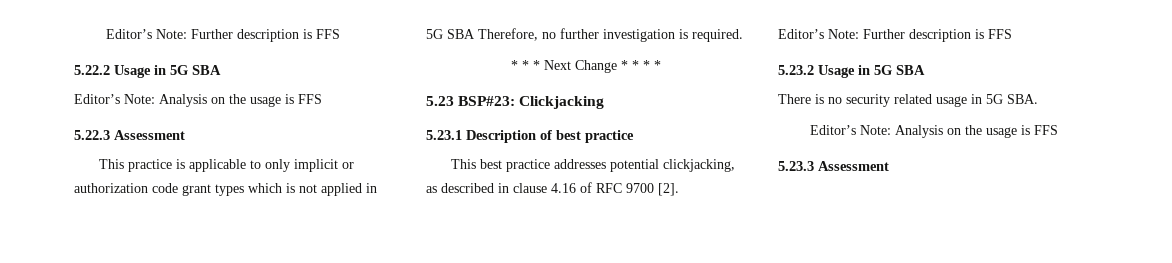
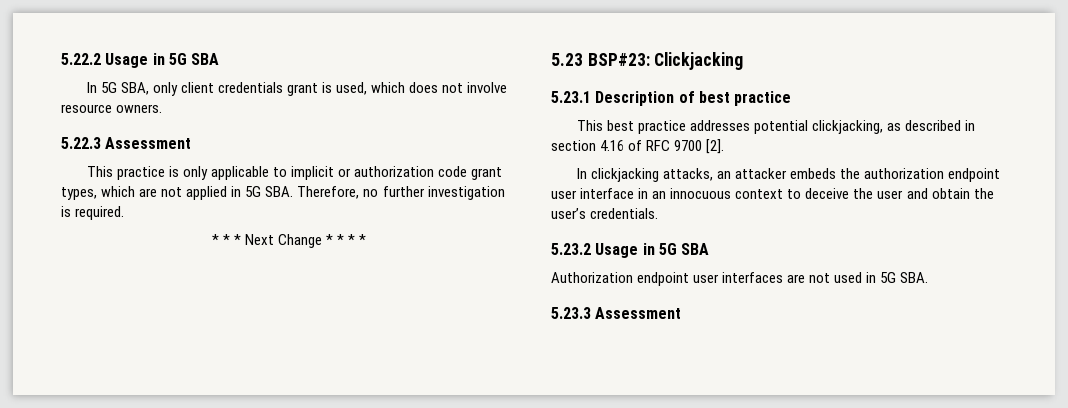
[105,29,340,42] Editor’s Note: Further description is FFS // -> (61, 59) none
[74,94,322,107] Editor’s Note: Analysis on the usage is FFS -> [86,82,508,96] [61,104,163,113] In 5G SBA, only client credentials grant is used, which does not involve resource owners.
(186, 164) none -> [183,166,209,180] only
[265,159,291,172] only -> (288, 172) none
[215,183,295,196] types which is -> [61,186,158,200] types, which are
[447,29,475,39] SBA -> [265,186,294,197] SBA.
[513,183,547,193] clause -> [551,140,596,151] section
[778,29,1012,42] Editor’s Note: Further description is FFS -> [576,168,1001,182] [551,188,994,199] [551,208,659,219] In clickjacking attacks, an attacker embeds the authorization endpoint user interface in an innocuous context to deceive the user and obtain the user’s credentials.
[778,94,1038,107] [809,125,1058,138] There is no security related usage in 5G SBA. // Editor’s Note: Analysis on the usage is FFS -> [551,272,929,286] Authorization endpoint user interfaces are not used in 5G SBA.

